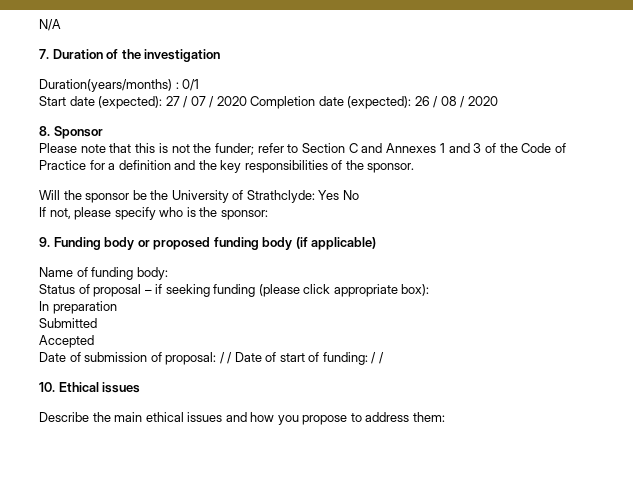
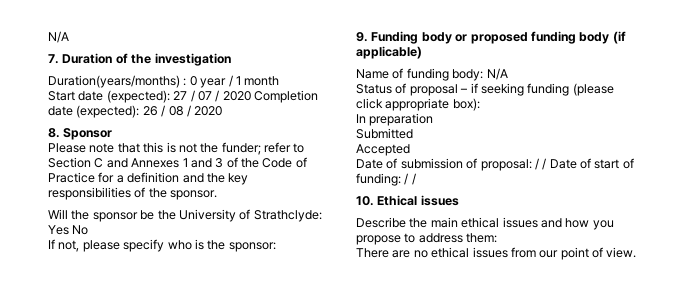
[182,79,200,91] 0/1 -> [189,75,280,88] 0 year / 1 month
(168, 273) none -> [486,68,508,80] N/A
(445, 417) none -> [356,247,637,260] // There are no ethical issues from our point of view.

